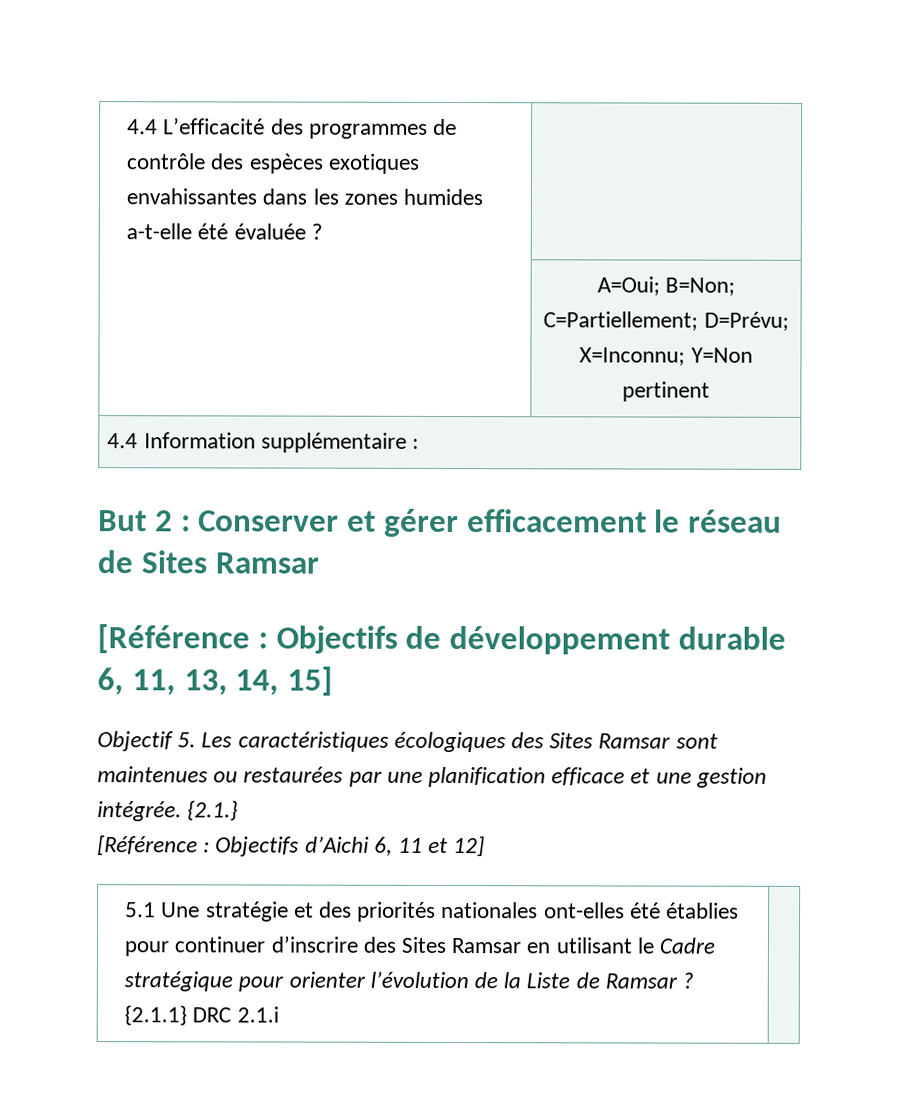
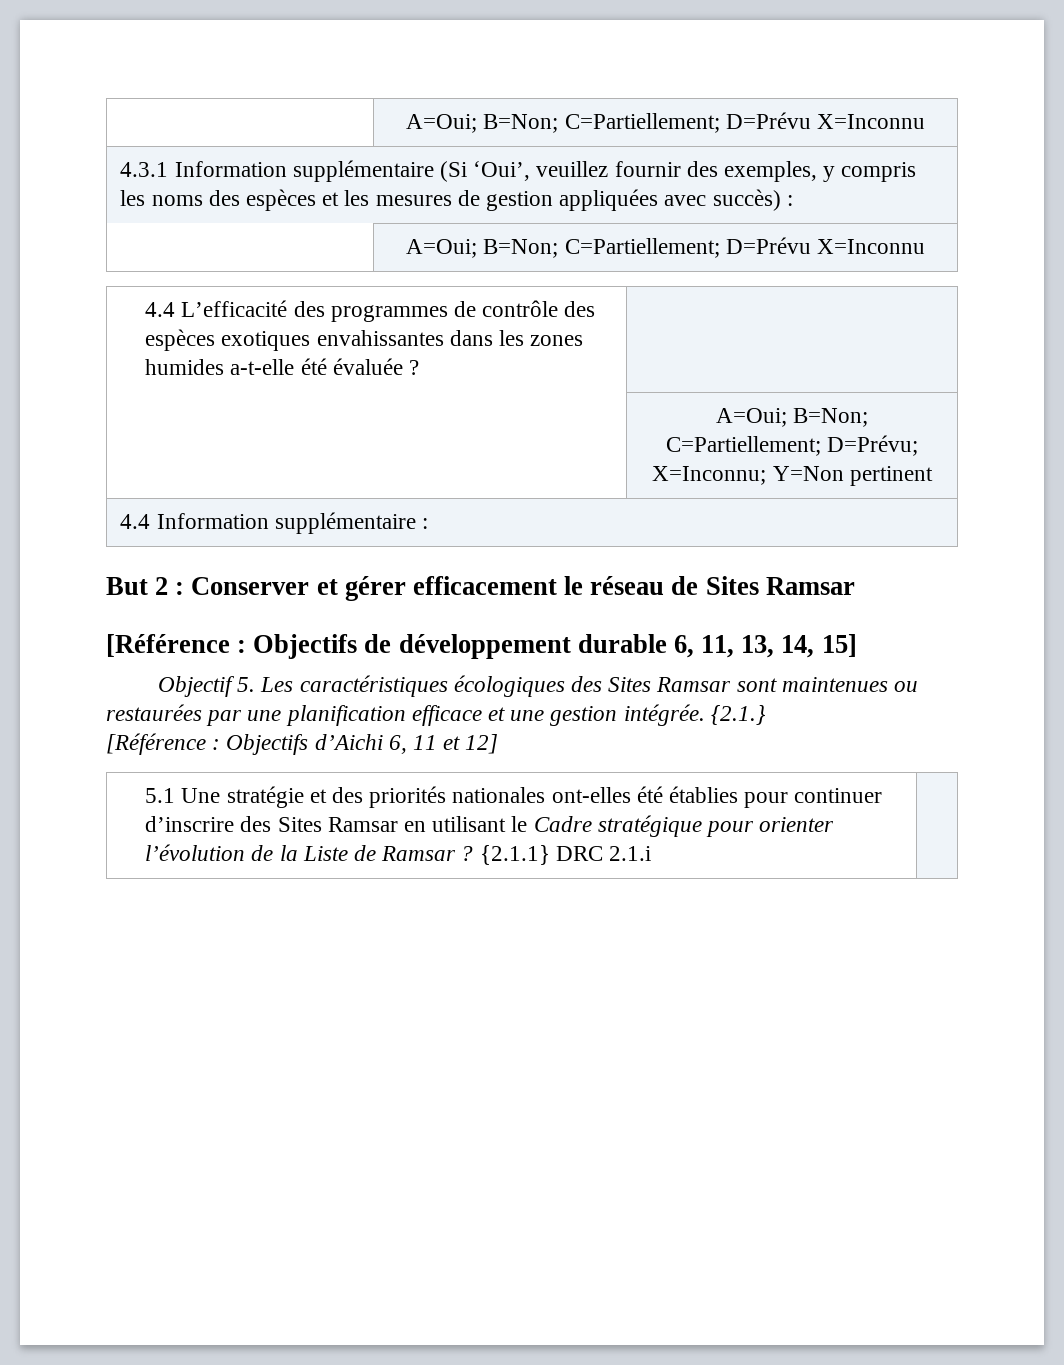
(127, 127) none -> [406,112,925,133] [120,160,917,182] [120,189,793,211] [406,237,925,258] | A=Oui; B=Non; C=Partiellement; D=Prévu X=Inconnu // 4.3.1 Information supplémentaire (Si ‘Oui’, veuillez fournir des exemples, y compris les noms des espèces et les mesures de gestion appliquées avec succès) : // | A=Oui; B=Non; C=Partiellement; D=Prévu X=Inconnu //

